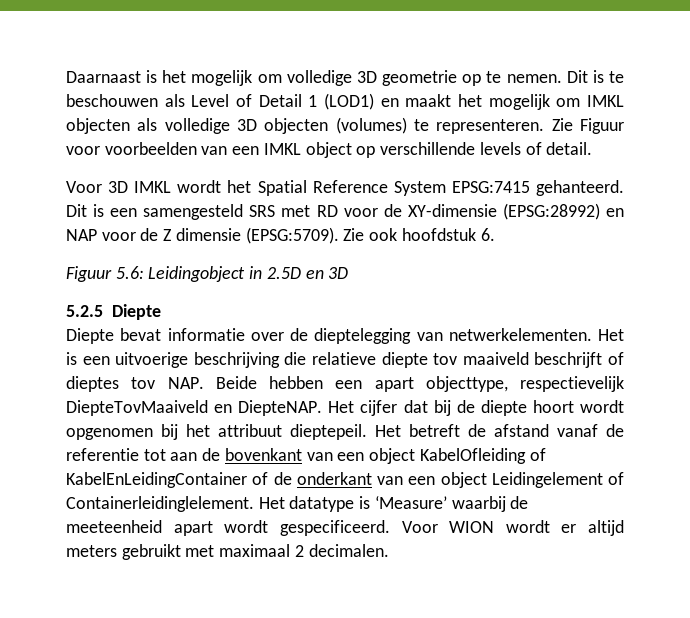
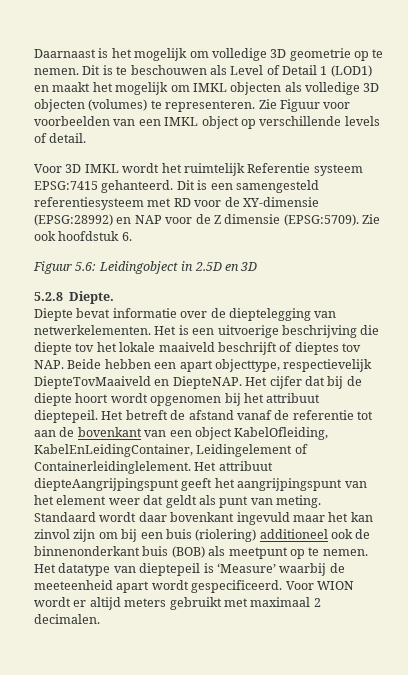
[257,180,446,196] Spatial Reference System -> [183,163,363,176] ruimtelijk Referentie systeem
[249,205,276,217] SRS -> [34,197,144,210] referentiesysteem
[66,304,161,320] 5.2.5 Diepte -> [34,291,115,304] 5.2.8 Diepte.
[312,352,376,365] relatieve -> (380, 330) none
(458, 359) none -> [96,342,156,352] het lokale
[419,448,546,464] [66,472,624,488] [66,496,355,512] KabelOfleiding of KabelEnLeidingContainer of de onderkant van een object Leidingelement of Containerleidinglelement. Het datatype -> [234,427,329,440] [34,444,308,457] [34,461,273,474] [34,478,367,491] [34,495,321,508] [34,512,373,525] [34,529,371,542] [34,546,368,559] [34,563,201,576] KabelOfleiding, KabelEnLeidingContainer, Leidingelement of Containerleidinglelement. Het attribuut diepteAangrijpingspunt geeft het aangrijpingspunt van het element weer dat geldt als punt van meting. Standaard wordt daar bovenkant ingevuld maar het kan zinvol zijn om bij een buis (riolering) additioneel ook de binnenonderkant buis (BOB) als meetpunt op te nemen. Het datatype van dieptepeil

